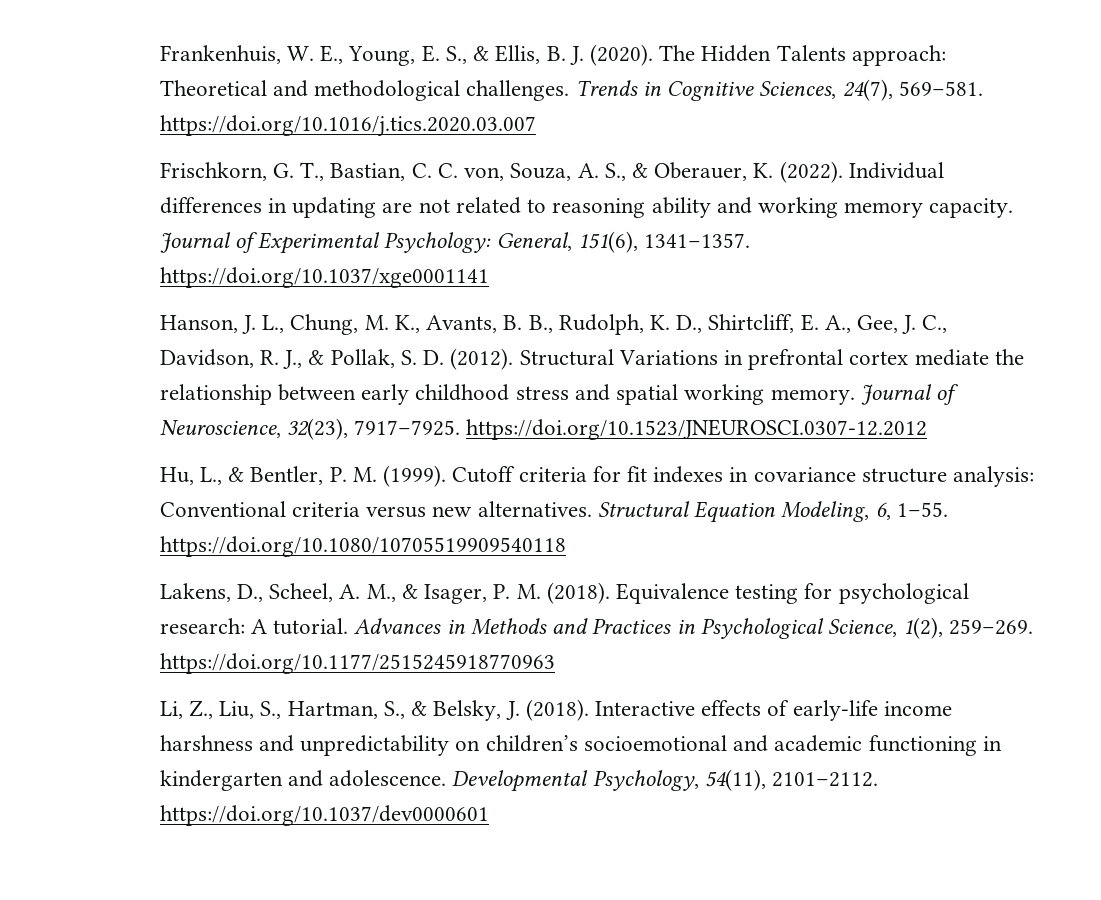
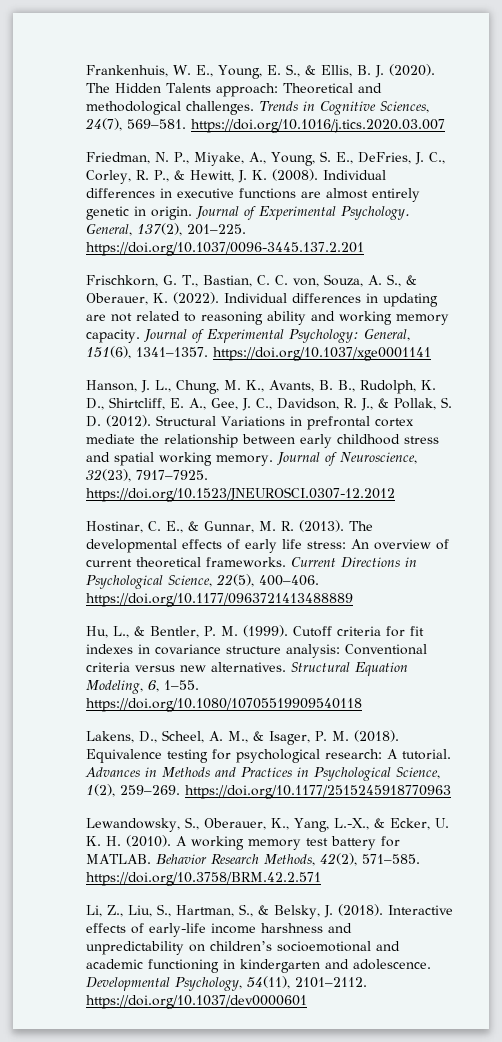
(536, 126) none -> [85,151,445,166] [85,169,386,184] [85,188,420,202] [85,206,410,220] [85,223,246,236] [85,242,364,256] // Friedman, N. P., Miyake, A., Young, S. E., DeFries, J. C., Corley, R. P., & Hewitt, J. K. (2008). Individual differences in executive functions are almost entirely genetic in origin. Journal of Experimental Psychology. General, 137(2), 201–225. https://doi.org/10.1037/0096-3445.137.2.201
(928, 429) none -> [85,520,373,533] [85,539,449,553] [85,557,417,568] [85,574,319,589] [85,593,353,607] // Hostinar, C. E., & Gunnar, M. R. (2013). The developmental effects of early life stress: An overview of current theoretical frameworks. Current Directions in Psychological Science, 22(5), 400–406. https://doi.org/10.1177/0963721413488889
(555, 663) none -> [85,817,449,832] [85,835,400,850] [85,853,420,866] [85,872,321,886] // Lewandowsky, S., Oberauer, K., Yang, L.-X., & Ecker, U. K. H. (2010). A working memory test battery for MATLAB. Behavior Research Methods, 42(2), 571–585. https://doi.org/10.3758/BRM.42.2.571

